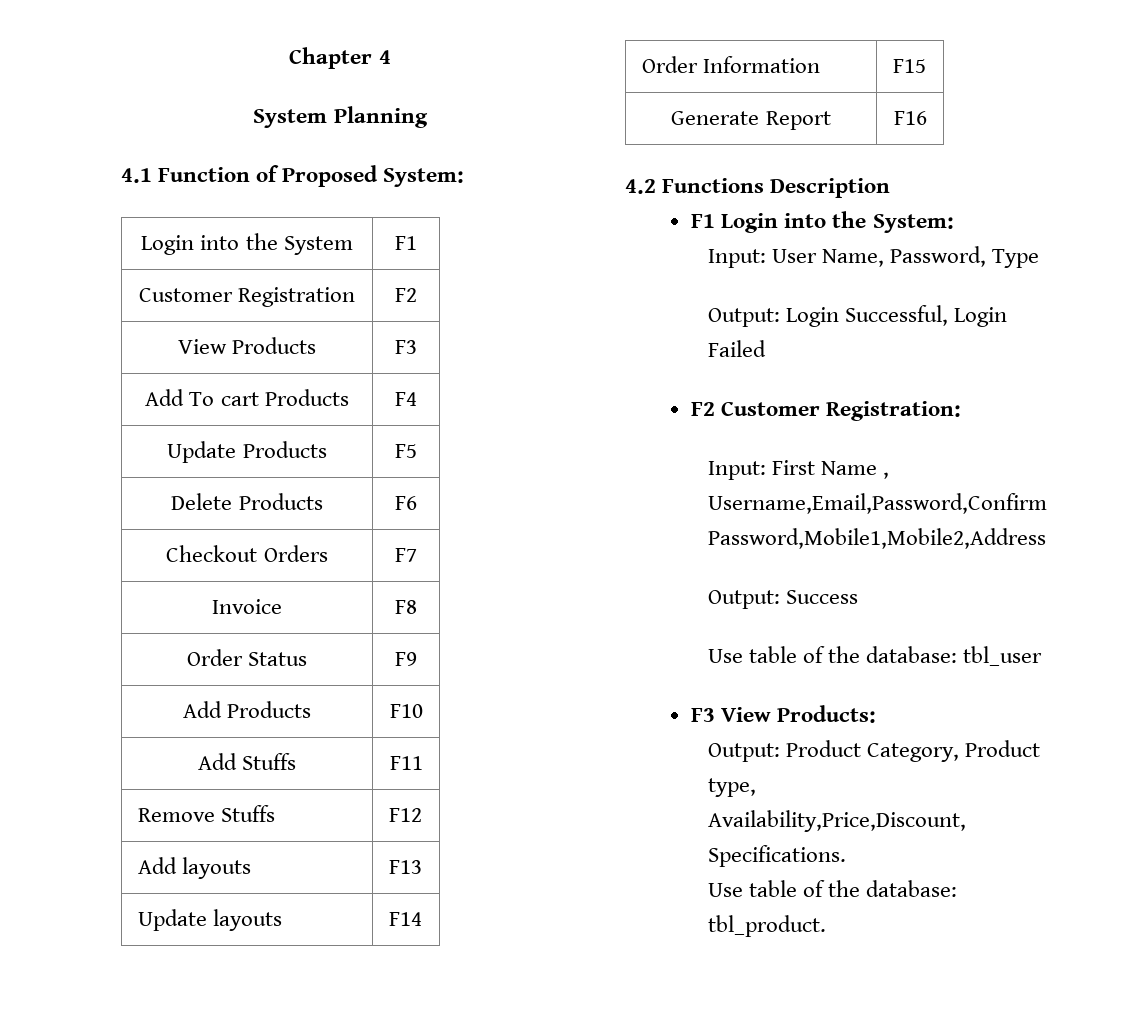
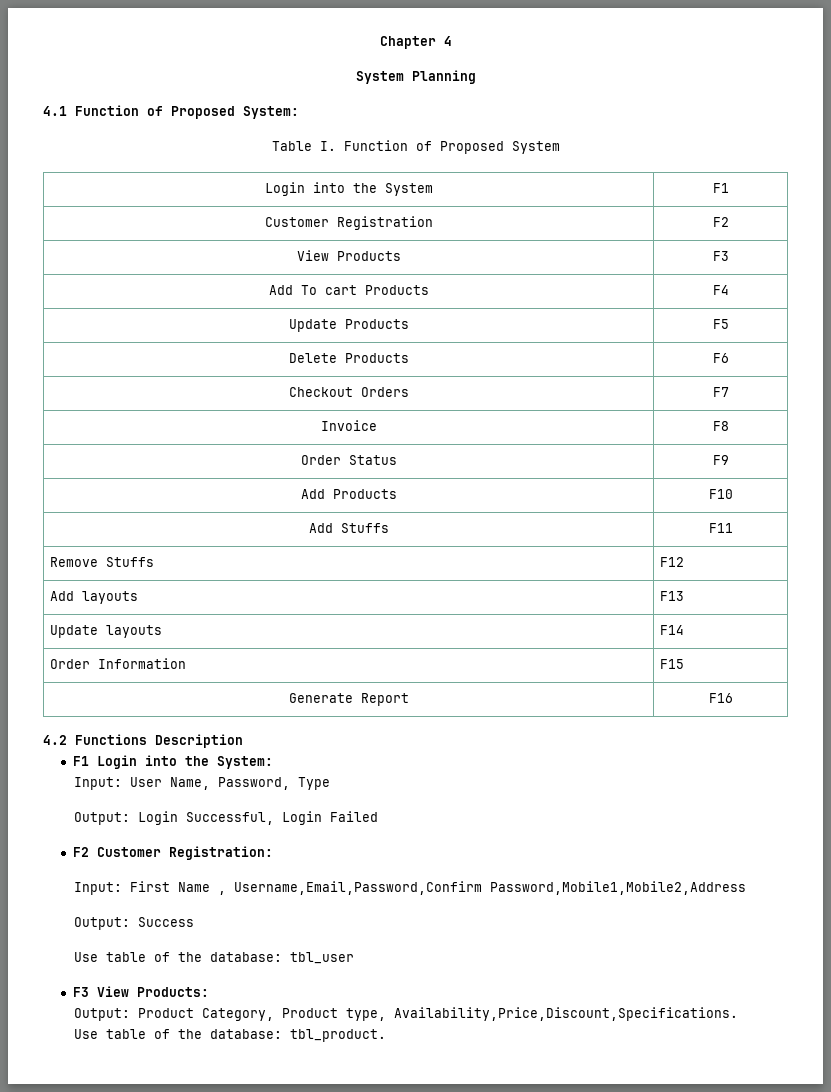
(465, 177) none -> [271,140,560,154] // Table I. Function of Proposed System

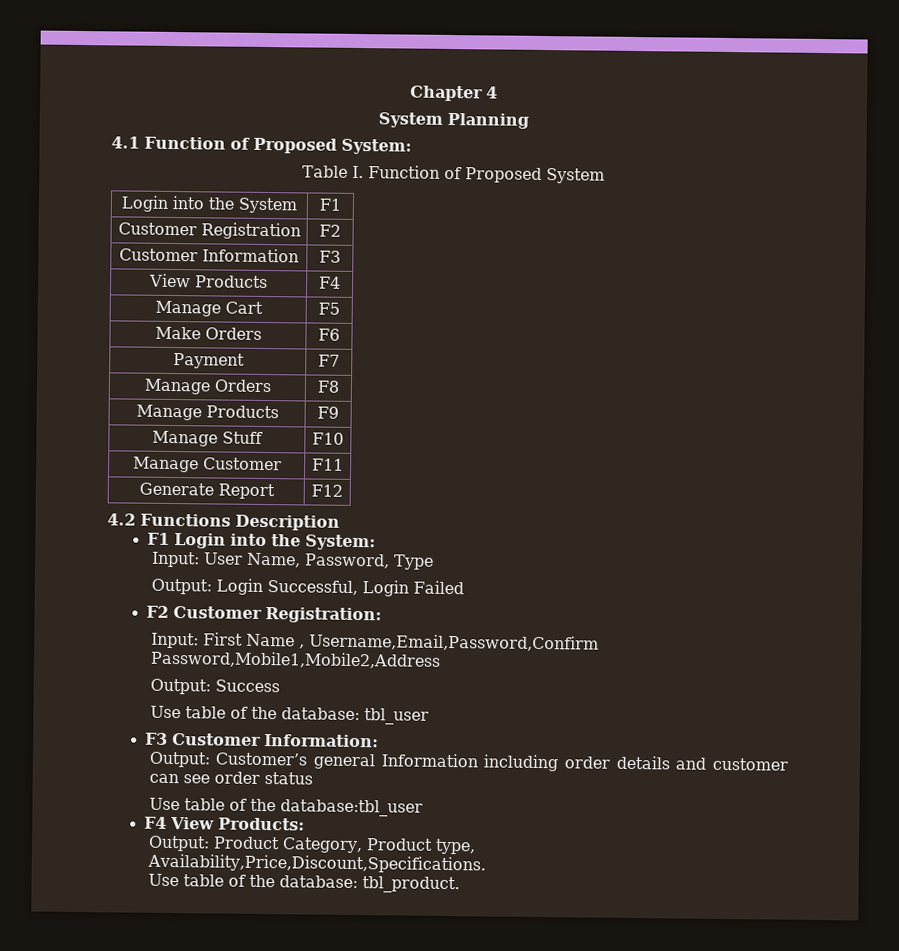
[296,250,401,261] View Products -> [119,248,299,263] Customer Information
[268,285,357,295] Add To cart -> [149,273,191,288] View
[288,319,409,332] Update Products -> [154,300,263,317] Manage Cart
[288,353,409,363] Delete Products -> [154,326,262,340] Make Orders
[288,387,409,397] Checkout Orders -> [172,352,245,369] Payment
[320,420,377,431] Invoice -> [143,378,272,395] Manage Orders
[300,455,397,465] Order Status -> [135,404,279,421] Manage Products
[300,489,397,499] Add Products -> [152,430,263,447] Manage Stuff
[308,523,389,533] Add Stuffs -> [132,456,282,473] Manage Customer
[50,557,155,567] [660,557,685,567] [50,591,139,604] [660,591,685,601] [50,625,163,638] [660,625,685,635] [50,658,187,669] [660,659,685,669] // Remove Stuffs | F12 // Add layouts | F13 // Update layouts | F14 // Order Information | F15 -> (344, 464) none
[708,693,733,703] F16 -> [311,484,343,497] F12
(89, 992) none -> [171,733,379,748] [148,751,788,772] [148,771,313,785] [148,797,423,817] [143,816,167,829] Customer Information: // Output: Customer’s general Information including order details and customer can see order status // Use table of the database:tbl_user // F4

